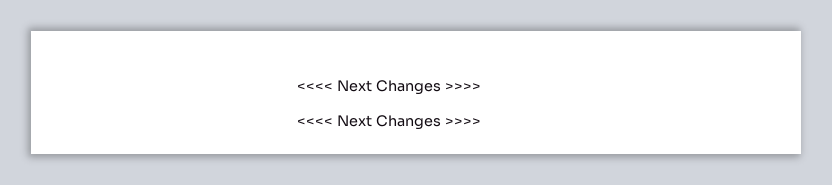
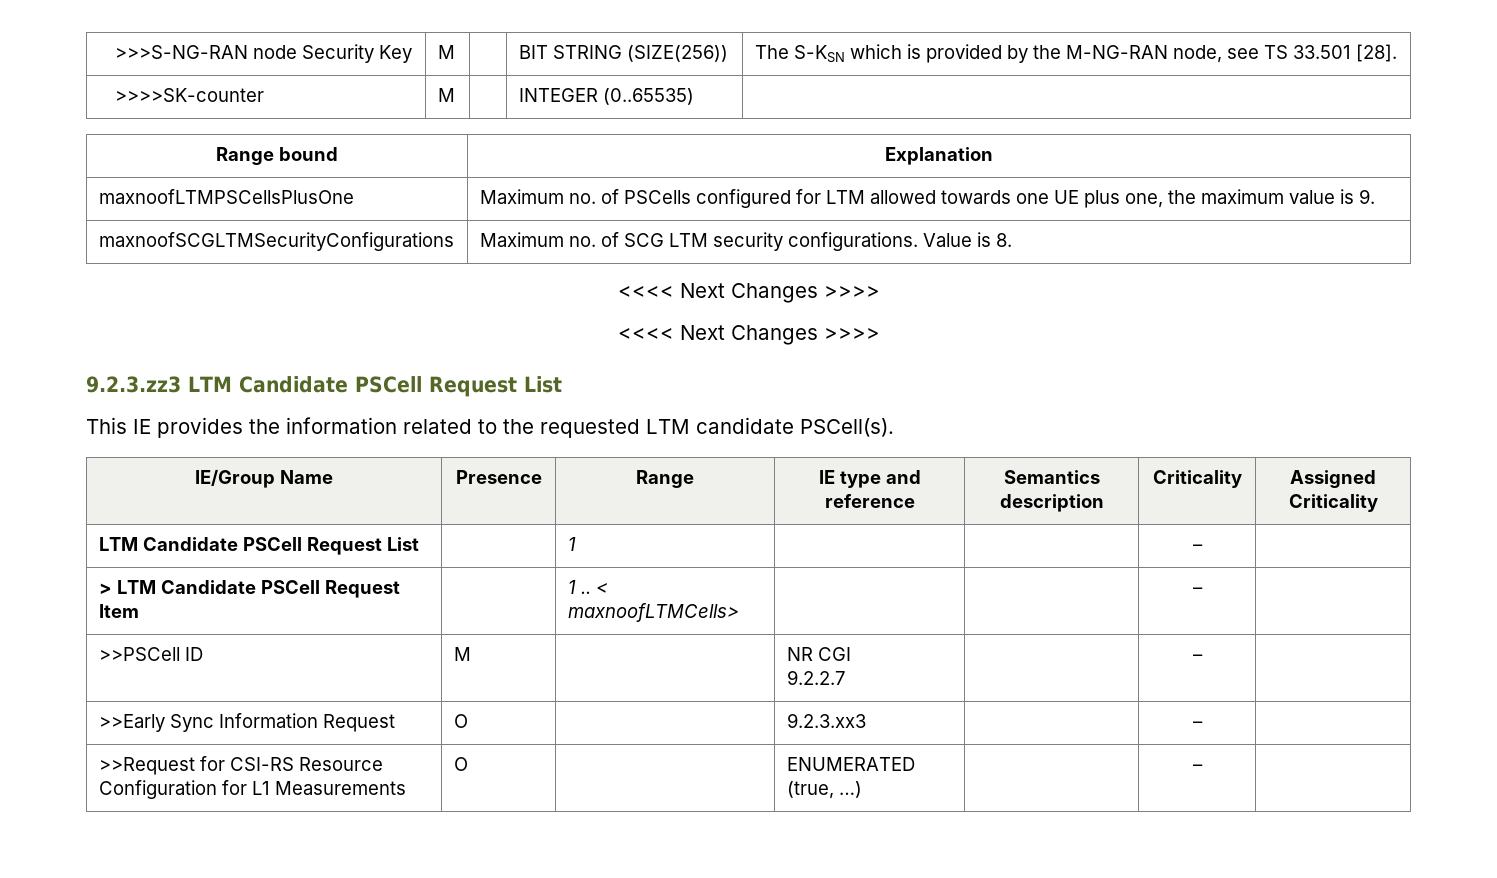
(297, 87) none -> [115,44,413,63] [438,45,456,59] [519,45,729,62] [755,44,1398,63] [115,88,265,102] [438,88,456,102] [519,88,695,105] [216,147,338,165] [885,147,993,165] [99,189,355,204] [480,189,1376,208] [99,232,455,251] [480,232,1013,251] >>>S-NG-RAN node Security Key | M | | BIT STRING (SIZE(256)) | The S-KSN which is provided by the M-NG-RAN node, see TS 33.501 [28]. // >>>>SK-counter | M | | INTEGER (0..65535) | // Range bound | Explanation // maxnoofLTMPSCellsPlusOne | Maximum no. of PSCells configured for LTM allowed towards one UE plus one, the maximum value is 9. // maxnoofSCGLTMSecurityConfigurations | Maximum no. of SCG LTM security configurations. Value is 8. //
(481, 122) none -> [86,376,562,397] [86,417,894,438] [195,469,333,488] [455,470,542,484] [636,470,694,488] [818,470,921,488] [824,494,915,508] [1003,470,1100,484] [999,494,1104,512] [1152,470,1242,488] [1290,470,1376,488] [1288,494,1378,512] [99,537,420,555] [568,537,577,551] [1192,544,1203,551] [99,580,401,598] [99,604,140,618] [568,580,609,594] [568,603,740,622] [1192,587,1203,594] [99,647,204,661] [454,647,472,661] [787,647,852,661] [787,670,846,685] [1192,654,1203,661] [99,713,396,732] [454,714,469,728] [787,713,867,728] [1192,721,1203,728] [99,756,384,775] [99,780,407,799] [454,757,469,771] [787,757,916,771] [787,781,863,799] [1192,764,1203,771] // 9.2.3.zz3 LTM Candidate PSCell Request List // This IE provides the information related to the requested LTM candidate PSCell(s). // IE/Group Name | Presence | Range | IE type and reference | Semantics description | Criticality | Assigned Criticality // LTM Candidate PSCell Request List | | 1 | | | – | // > LTM Candidate PSCell Request Item | | 1 .. < maxnoofLTMCells> | | | – | // >>PSCell ID | M | | NR CGI // 9.2.2.7 | | – | // >>Early Sync Information Request | O | | 9.2.3.xx3 | | – | // >>Request for CSI-RS Resource Configuration for L1 Measurements | O | | ENUMERATED (true, …) | | – |

